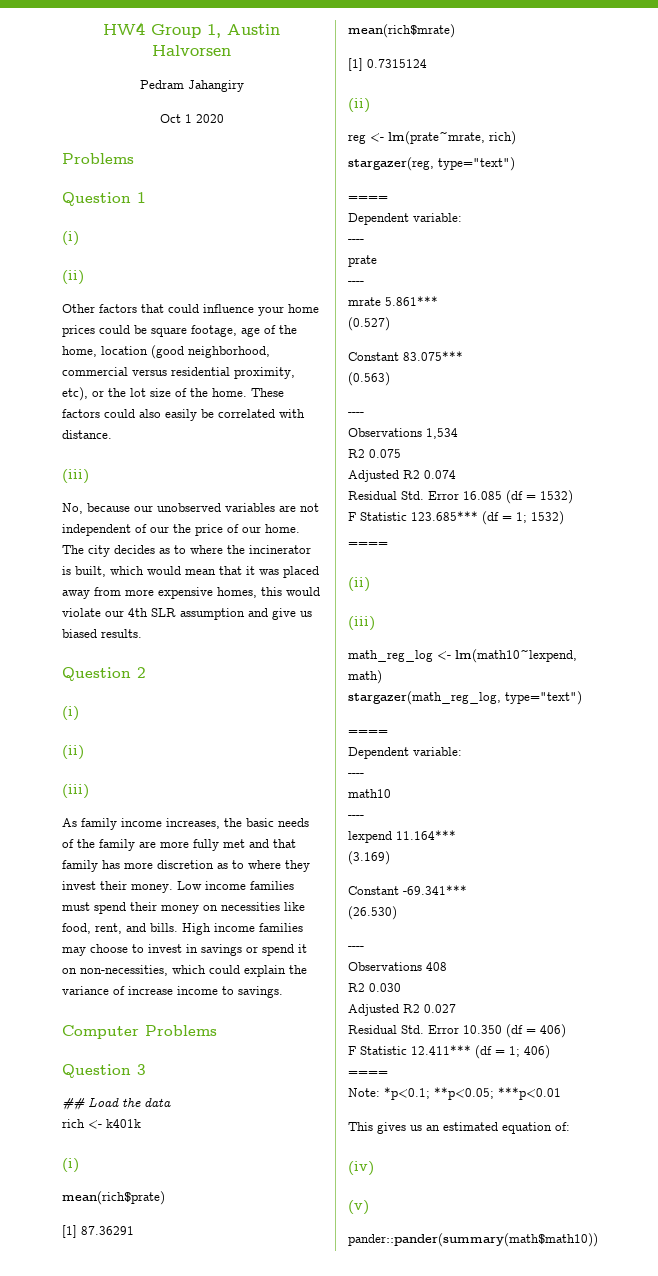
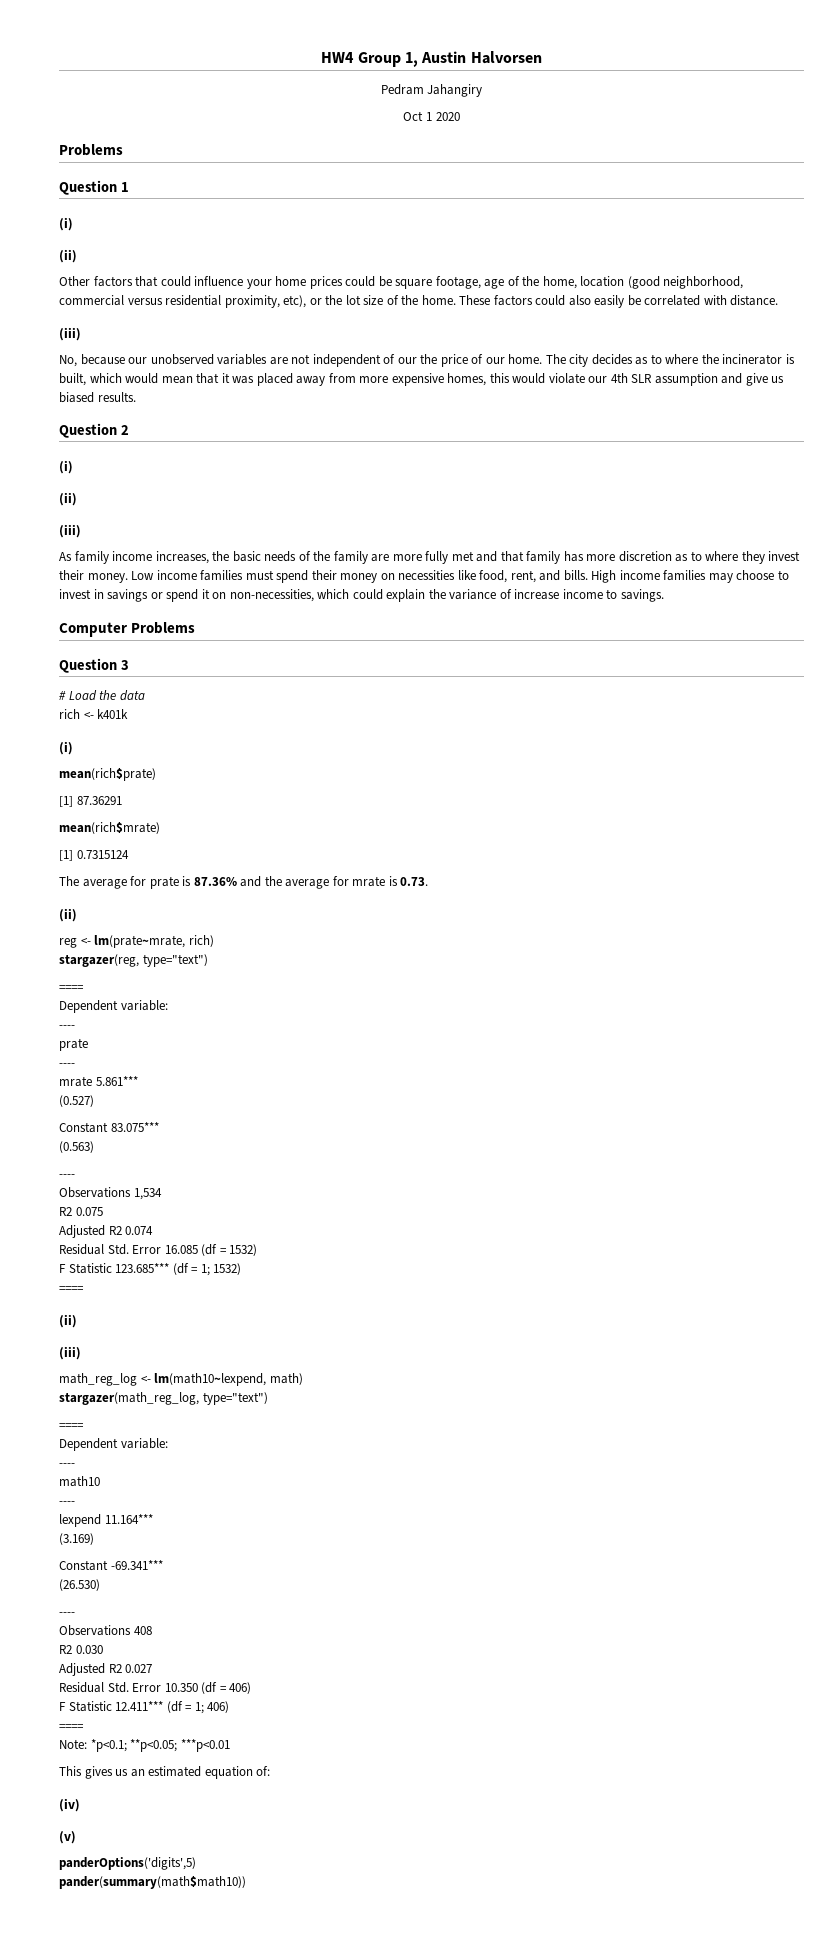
[62,1098,85,1110] ## -> [59,691,66,700] #
(427, 63) none -> [59,876,429,889] // The average for prate is 87.36% and the average for mrate is 0.73.
[348,1233,598,1247] pander::pander(summary(math$math10)) -> [59,1857,196,1870] [59,1876,246,1889] panderOptions('digits',5) // pander(summary(math$math10))

